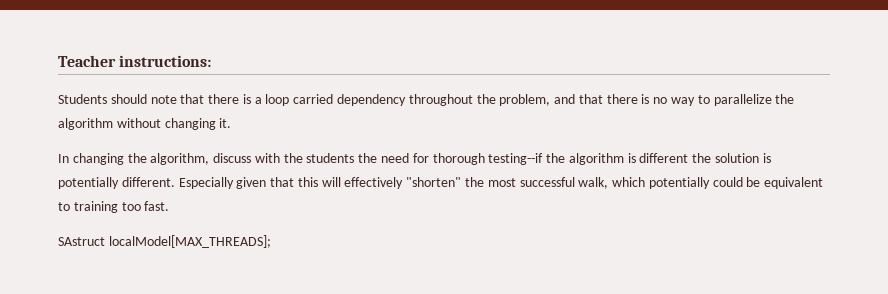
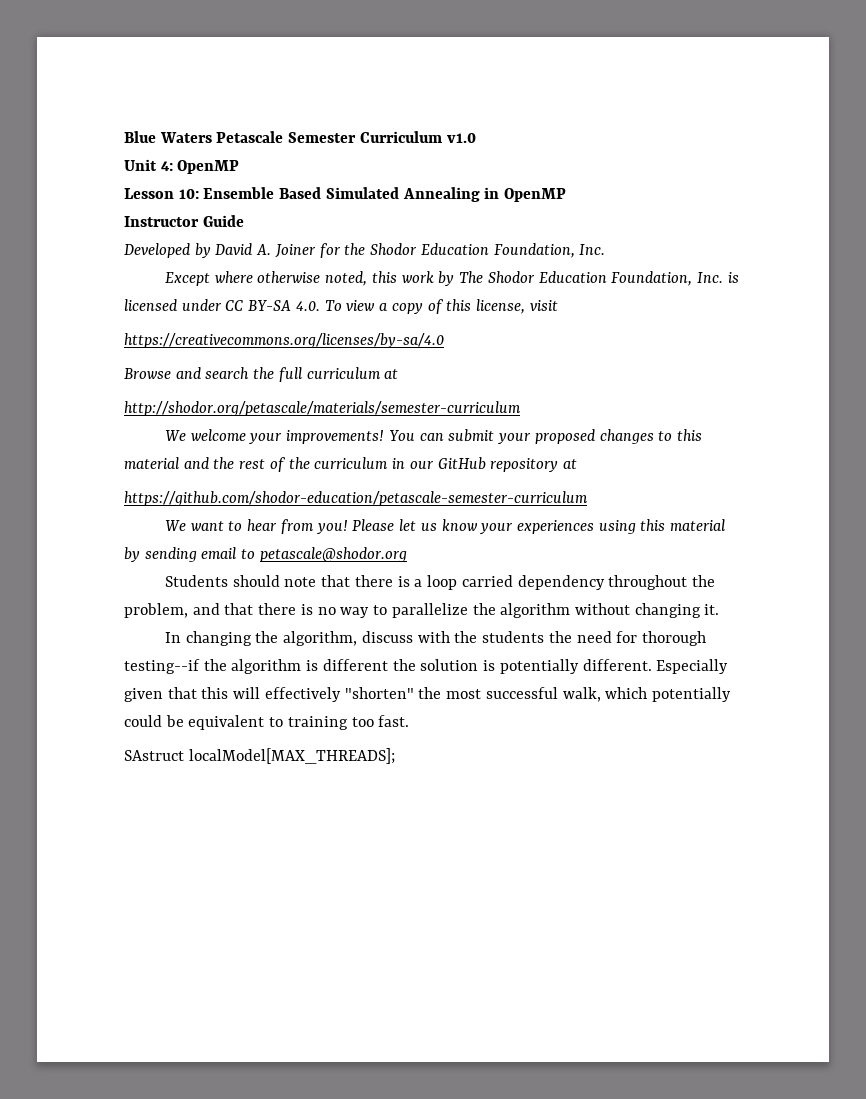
[58,55,212,67] Teacher instructions: -> [124,131,476,143] [124,159,240,174] [124,187,567,202] [124,215,244,227] [124,243,606,258] [165,271,739,286] [124,299,558,314] [124,333,444,348] [124,367,399,382] [124,401,521,416] [165,429,702,444] [124,457,577,472] [124,491,588,506] [165,519,726,534] [124,547,407,562] Blue Waters Petascale Semester Curriculum v1.0 // Unit 4: OpenMP // Lesson 10: Ensemble Based Simulated Annealing in OpenMP // Instructor Guide // Developed by David A. Joiner for the Shodor Education Foundation, Inc. // Except where otherwise noted, this work by The Shodor Education Foundation, Inc. is licensed under CC BY-SA 4.0. To view a copy of this license, visit // https://creativecommons.org/licenses/by-sa/4.0 // Browse and search the full curriculum at // http://shodor.org/petascale/materials/semester-curriculum // We welcome your improvements! You can submit your proposed changes to this material and the rest of the curriculum in our GitHub repository at // https://github.com/shodor-education/petascale-semester-curriculum // We want to hear from you! Please let us know your experiences using this material by sending email to petascale@shodor.org

